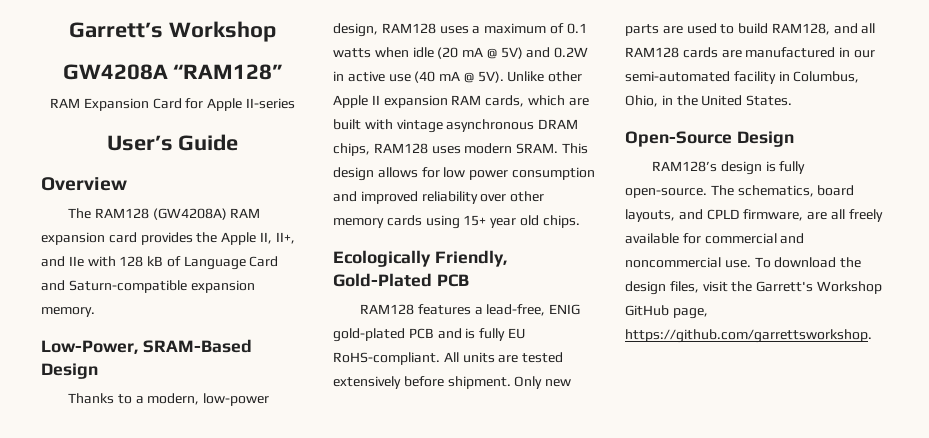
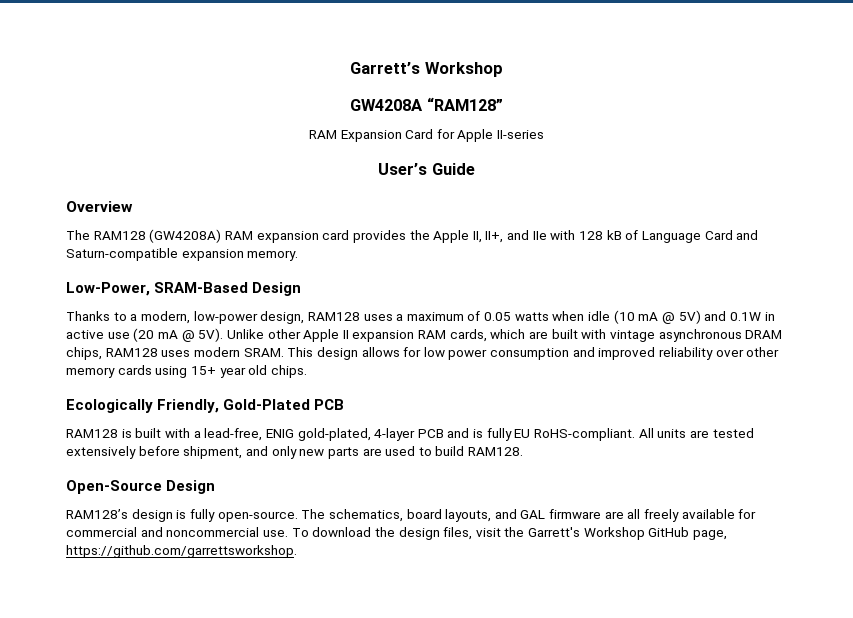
[566,23,587,34] 0.1 -> [484,312,512,321] 0.05
[437,47,459,59] (20 -> [613,310,635,324] (10
[554,47,589,58] 0.2W -> [729,312,761,321] 0.1W
[414,71,436,83] (40 -> [133,328,155,342] (20
[417,304,471,315] features -> [121,428,190,438] is built with
[333,328,405,342] gold-plated -> [297,428,416,441] gold-plated, 4-layer
[447,376,543,389] shipment. Only -> [183,446,297,459] shipment, and only
[771,23,876,35] [625,47,875,58] [625,71,860,84] [625,95,793,107] RAM128, and all RAM128 cards are manufactured in our semi-automated facility in Columbus, Ohio, in the United States. -> [468,447,524,456] RAM128.
[706,209,804,221] CPLD firmware, -> [520,509,602,519] GAL firmware

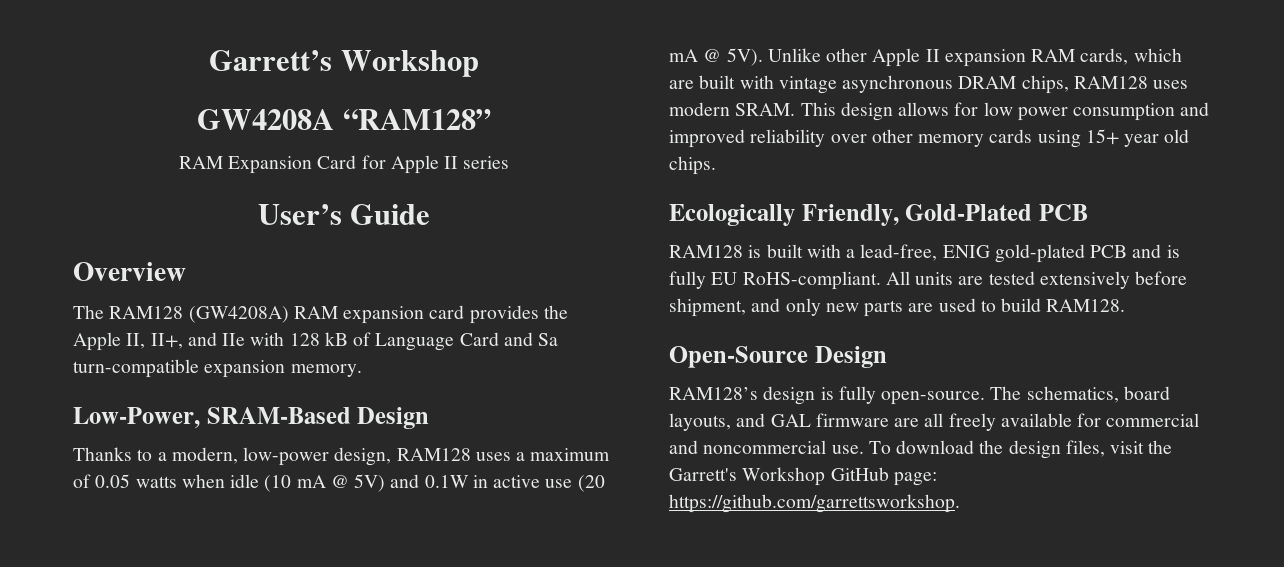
[497,130,545,139] II-series -> [444,156,510,169] II series
[66,248,178,261] Saturn-compatible -> [538,333,559,346] [73,359,199,378] Sa turn-compatible
[297,428,416,441] gold-plated, 4-layer -> [994,244,1085,263] gold-plated
[693,530,728,540] page, -> [893,472,937,486] page:

